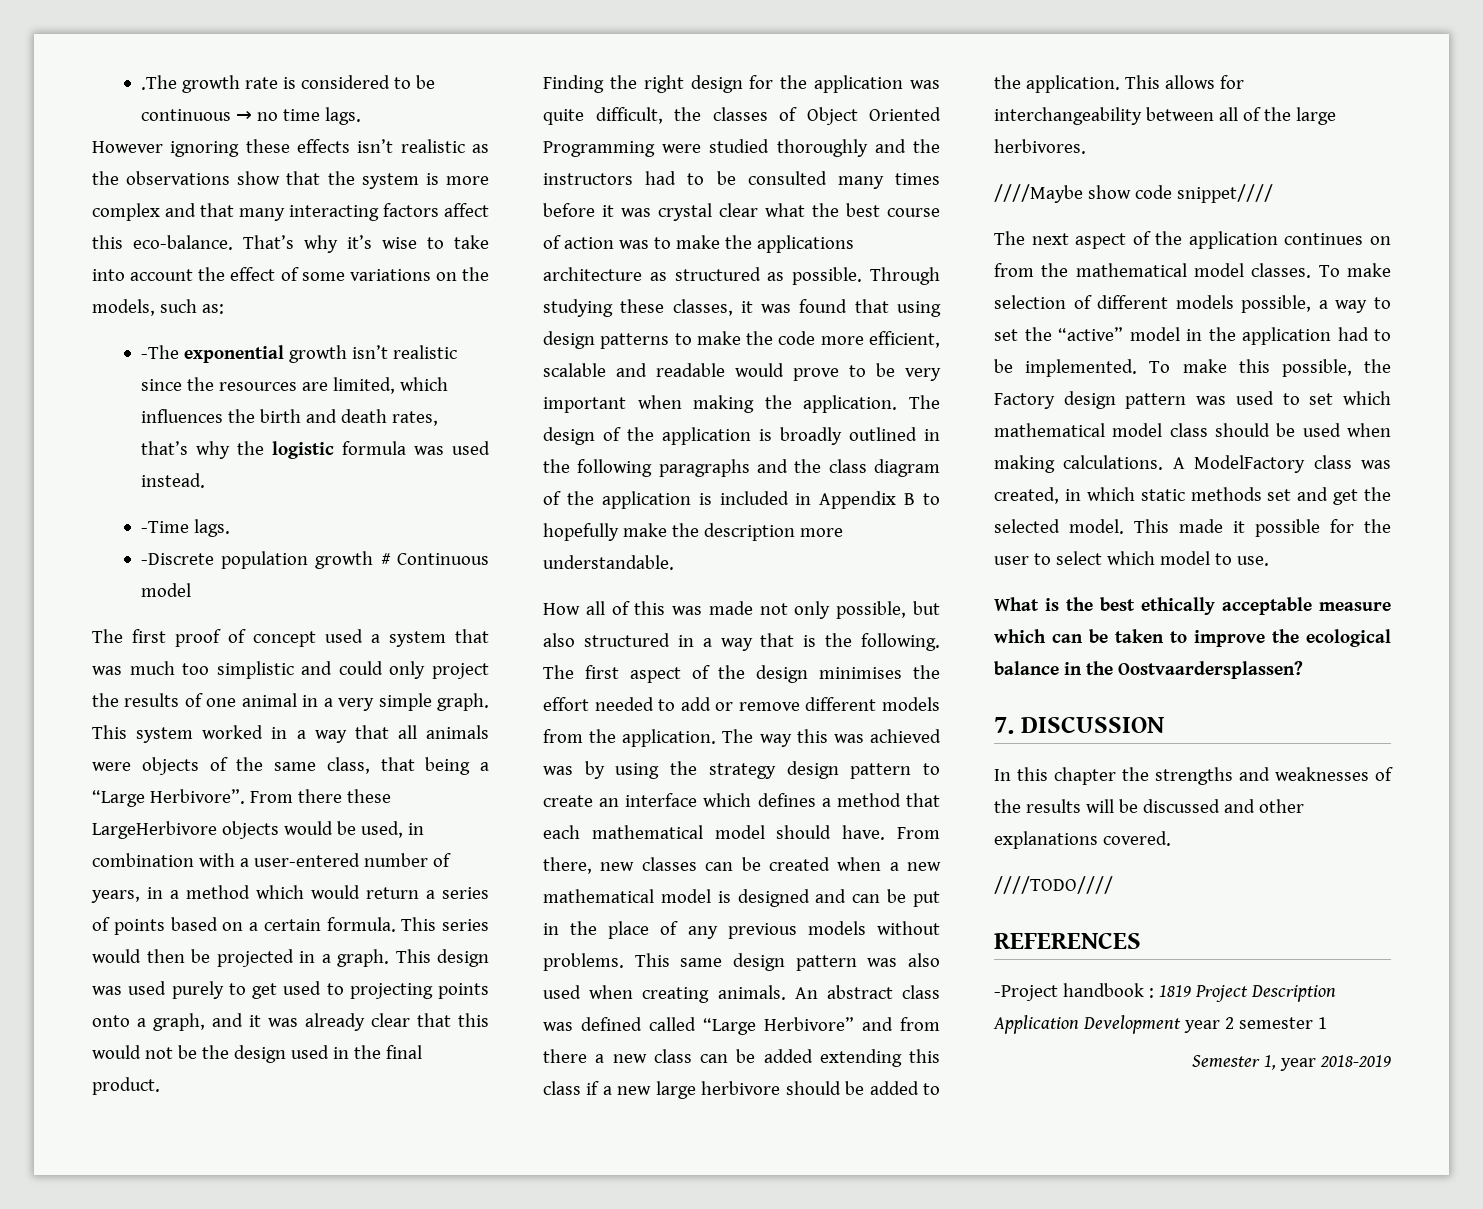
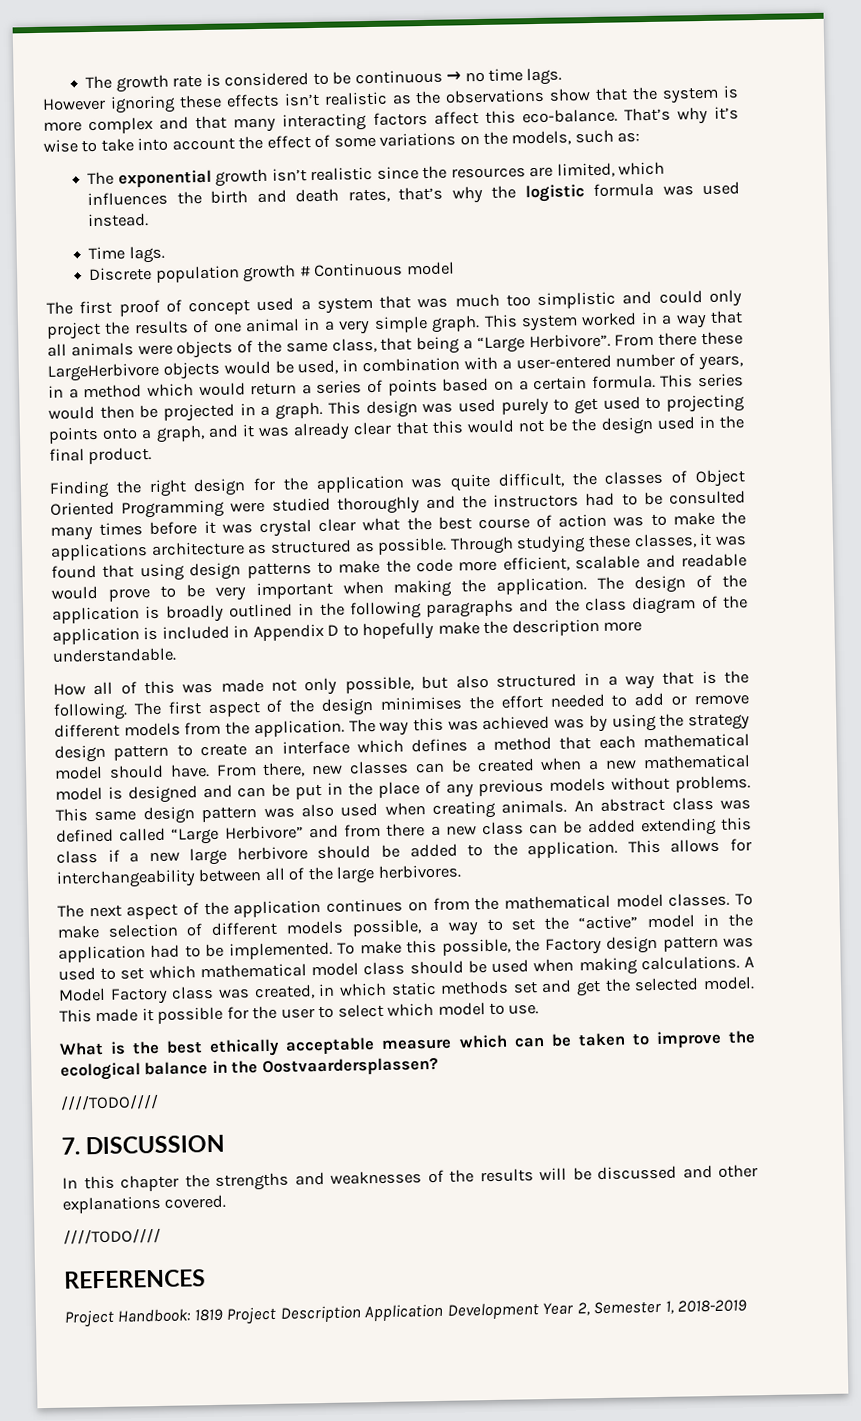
[140,75,177,90] .The -> [85,75,113,90] The
[140,345,179,359] -The -> [87,171,115,186] The
[140,519,230,537] [140,553,214,565] -Time lags. // -Discrete -> [88,245,165,264] [88,266,153,282] Time lags. // Discrete
[904,493,916,505] B -> [327,624,340,636] D
[994,184,1273,203] // ////Maybe show code snippet//// -> (462, 871) none
[1194,455,1306,473] ModelFactory -> [58,987,168,1005] Model Factory
(1303, 670) none -> [60,1093,159,1111] // ////TODO////
[994,983,1154,1001] -Project handbook : -> [64,1308,192,1328] Project Handbook:
[1183,1017,1327,1033] year 2 semester 1 // -> [542,1302,590,1316] Year 2,
[1280,1058,1317,1071] year -> (674, 1307) none

